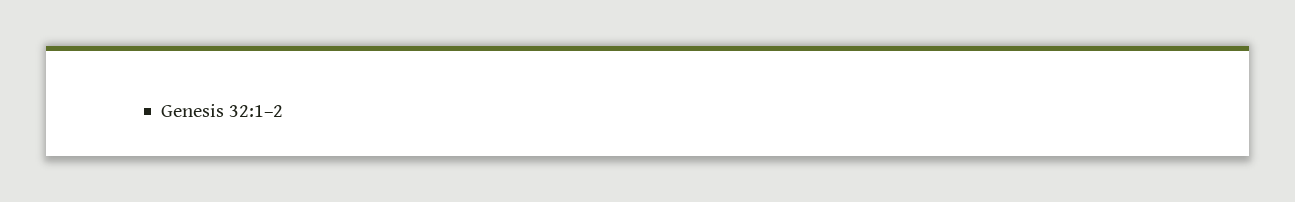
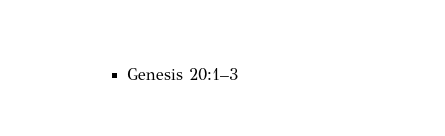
[229,105,284,117] 32:1–2 -> [188,68,238,81] 20:1–3

